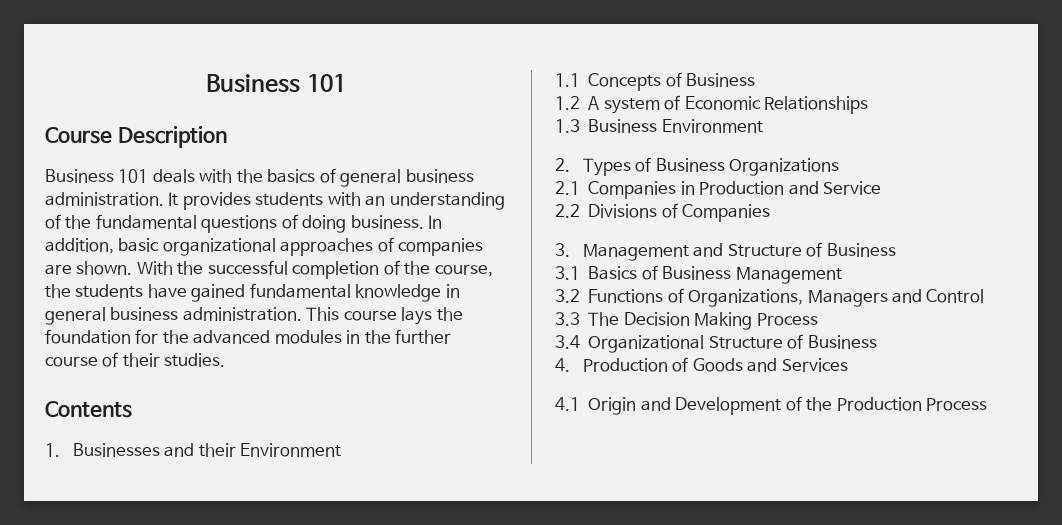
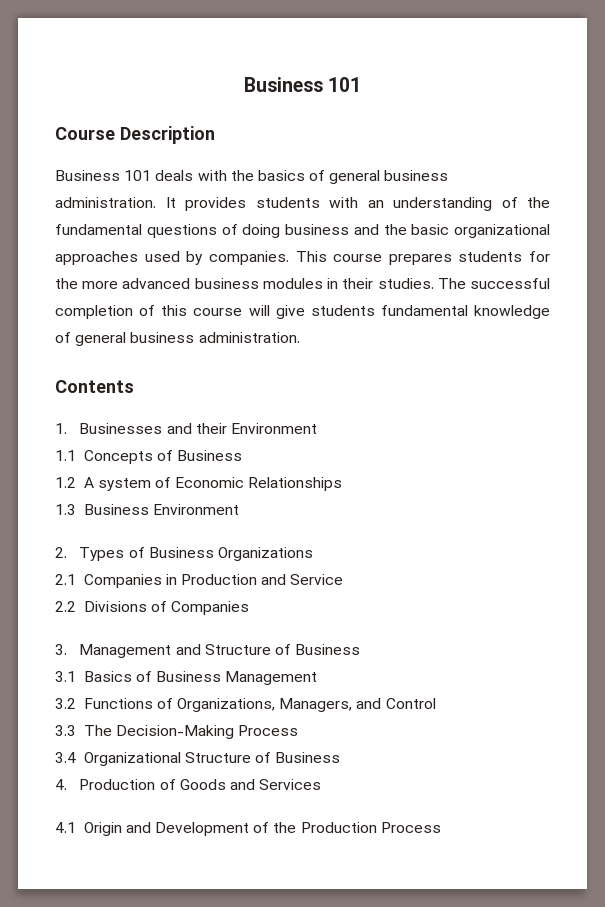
[350,215,443,229] [45,237,484,256] [45,260,493,279] [45,284,246,302] business. In addition, basic organizational approaches of companies are shown. With the successful completion of the course, the students have gained -> [285,224,550,238] [55,251,550,265] [55,278,550,289] [55,305,375,319] business and the basic organizational approaches used by companies. This course prepares students for the more advanced business modules in their studies. The successful completion of this course will give students
[445,284,460,298] [45,307,463,325] [45,329,452,344] [45,352,226,367] in general business administration. This course lays the foundation for the advanced modules in the further course of their studies. -> [55,332,300,346] of general business administration.
[807,290,888,307] Managers -> [279,698,353,712] Managers,
[623,312,753,330] Decision Making -> [115,725,234,739] Decision-Making

